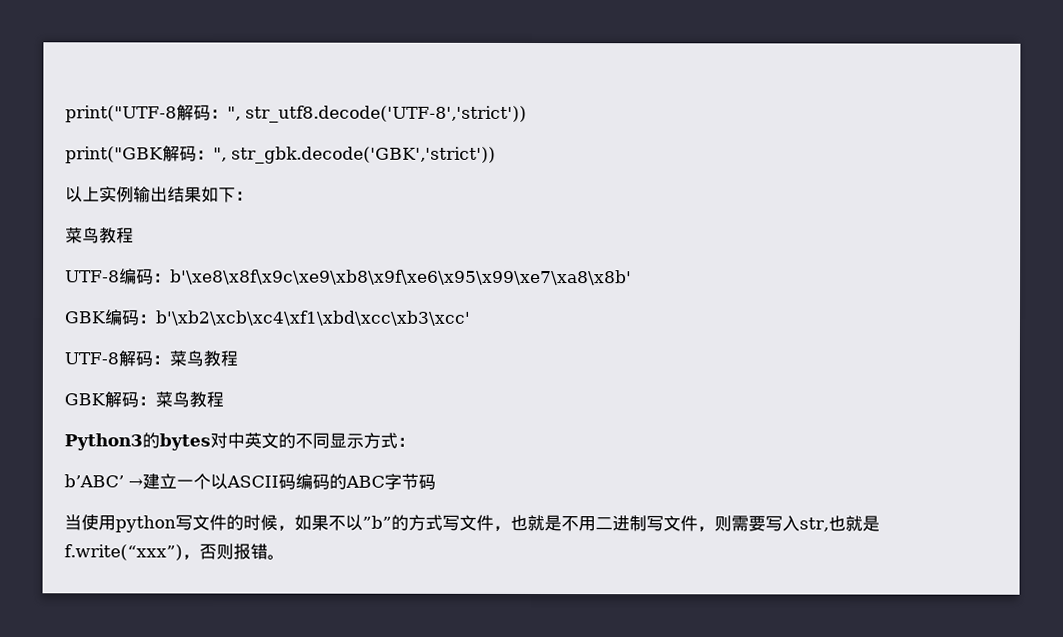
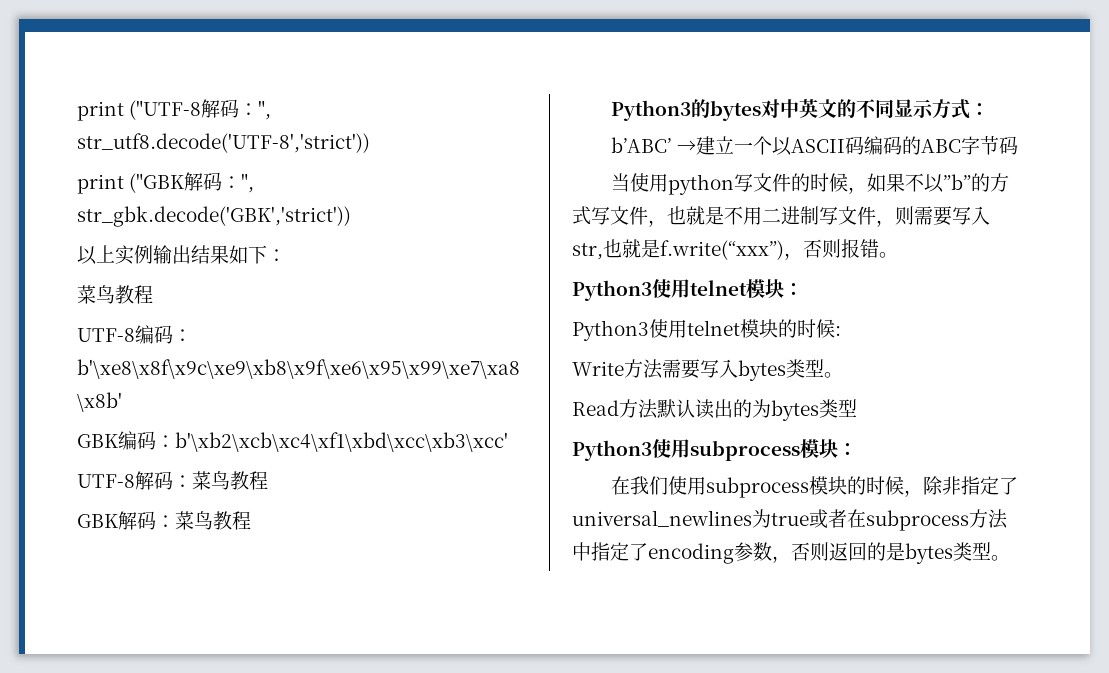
[65,105,177,123] print("UTF-8 -> [77,100,202,121] print ("UTF-8
[65,146,163,164] print("GBK -> [77,173,185,194] print ("GBK
(285, 557) none -> [572,279,803,301] [572,319,841,341] [572,359,843,381] [572,399,857,421] [572,439,857,461] [611,476,1019,498] [572,509,1008,531] [572,542,1010,564] // Python3使用telnet模块： // Python3使用telnet模块的时候: // Write方法需要写入bytes类型。 // Read方法默认读出的为bytes类型 // Python3使用subprocess模块： // 在我们使用subprocess模块的时候，除非指定了universal_newlines为true或者在subprocess方法中指定了encoding参数，否则返回的是bytes类型。

